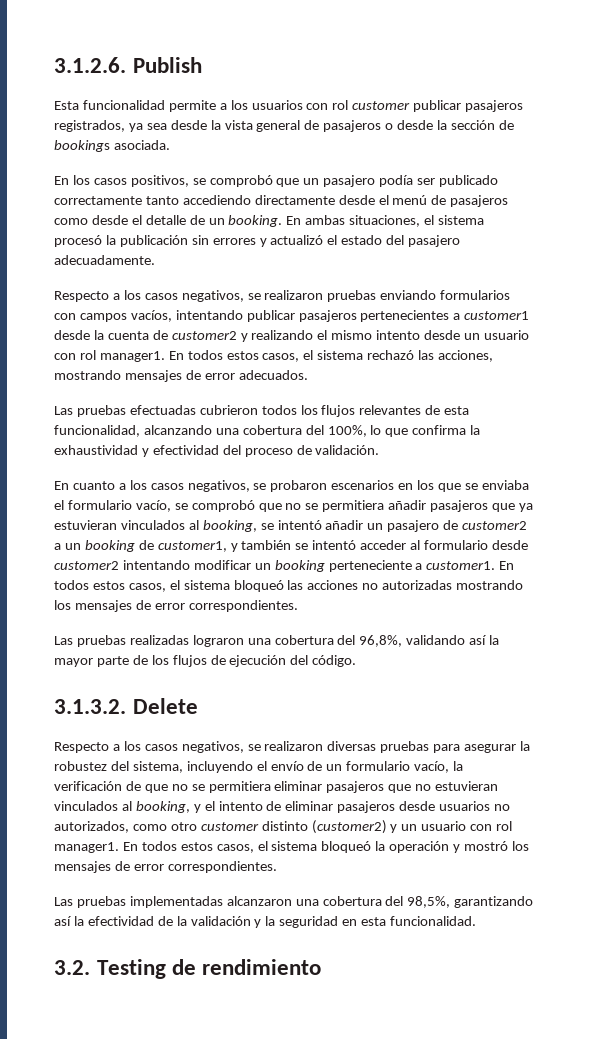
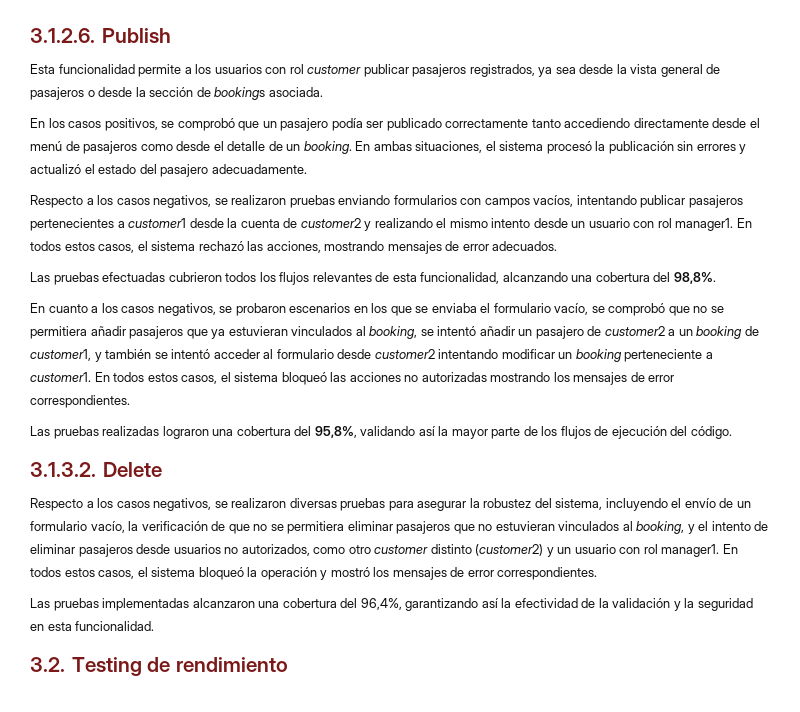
[327,425,481,437] [54,445,380,457] 100%, lo que confirma la exhaustividad y efectividad del proceso de validación. -> [673,272,716,284] 98,8%.
[359,635,403,647] 96,8%, -> [314,426,357,438] 95,8%,
[407,896,451,908] 98,5%, -> [360,598,402,610] 96,4%,

